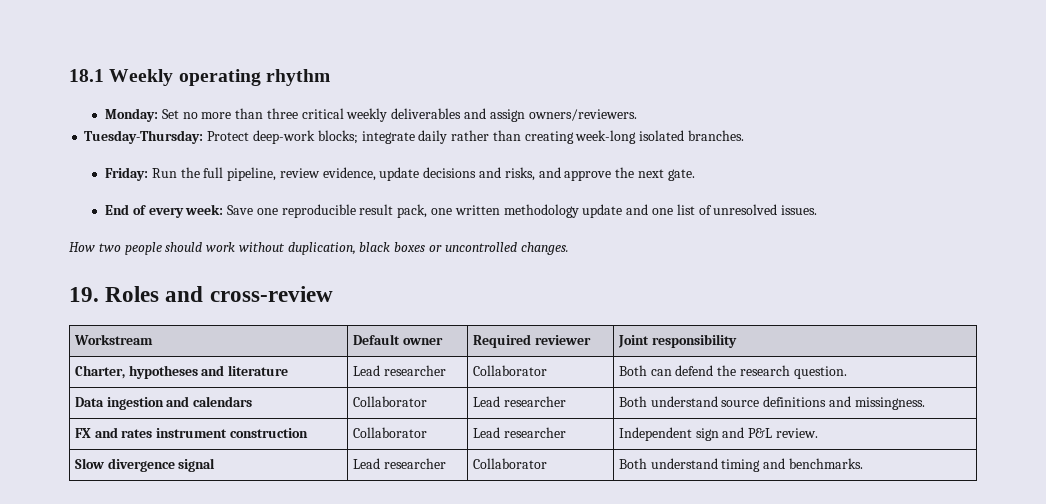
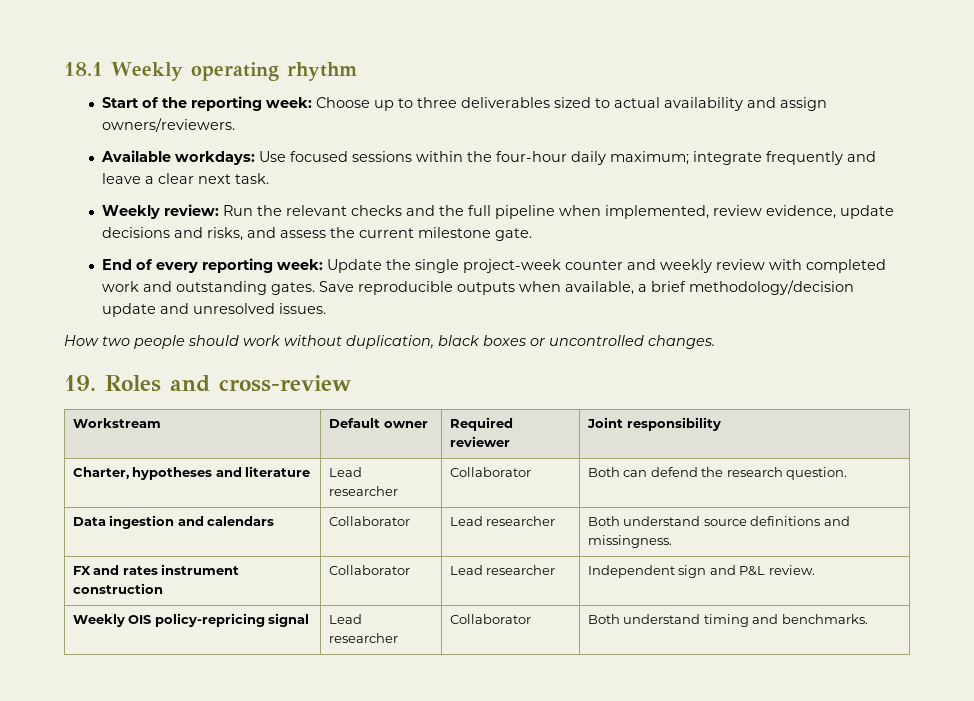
[105,108,637,122] [84,130,744,144] [105,167,277,181] Monday: Set no more than three critical weekly deliverables and assign owners/reviewers. // Tuesday-Thursday: Protect deep-work blocks; integrate daily rather than creating week-long isolated branches. // Friday: Run the full pipeline, -> [102,96,828,111] [102,118,236,132] [101,150,877,165] [102,173,270,184] [102,204,710,219] Start of the reporting week: Choose up to three deliverables sized to actual availability and assign owners/reviewers. // Available workdays: Use focused sessions within the four-hour daily maximum; integrate frequently and leave a clear next task. // Weekly review: Run the relevant checks and the full pipeline when implemented,
[564,167,664,181] approve the next -> [280,227,492,238] assess the current milestone
[185,204,712,218] week: Save one reproducible result pack, one written methodology update and one list of -> [202,258,887,273] [102,280,855,295] [102,303,190,317] reporting week: Update the single project-week counter and weekly review with completed work and outstanding gates. Save reproducible outputs when available, a brief methodology/decision update and
[74,458,175,472] Slow divergence -> [72,613,265,627] Weekly OIS policy-repricing

